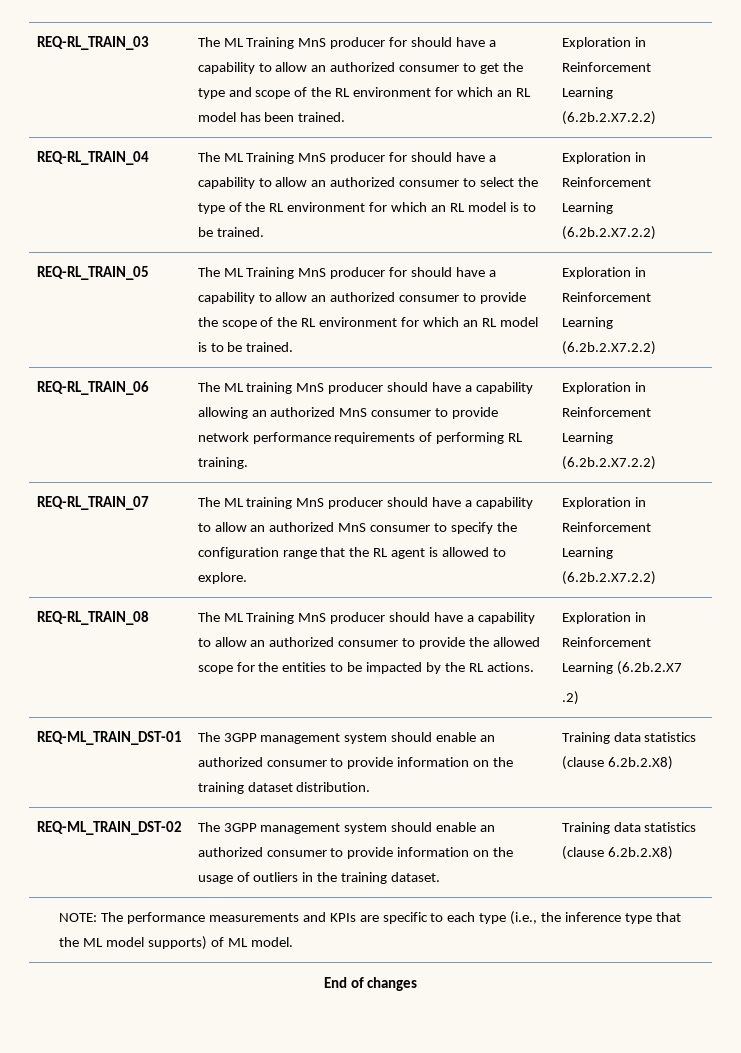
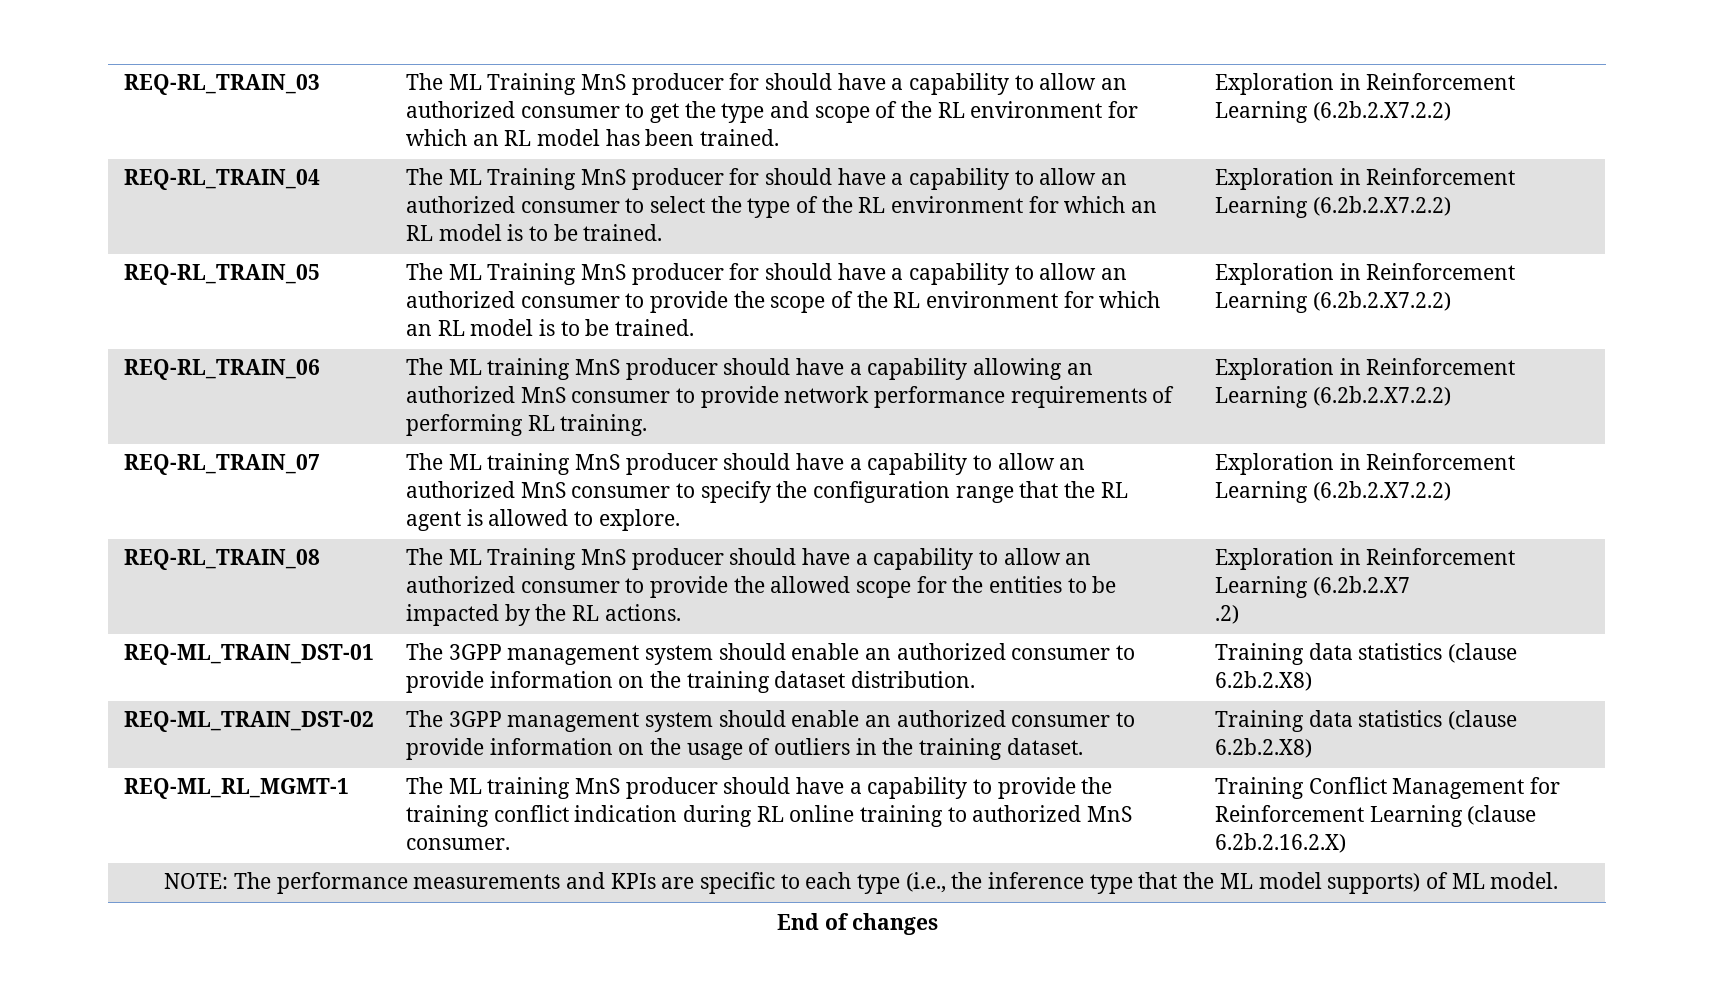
(673, 853) none -> [123,778,349,799] [405,777,1113,799] [405,805,1133,827] [405,838,510,850] [1214,777,1560,799] [1214,805,1537,827] [1214,833,1346,853] // REQ-ML_RL_MGMT-1 | The ML training MnS producer should have a capability to provide the training conflict indication during RL online training to authorized MnS consumer. | Training Conflict Management for Reinforcement Learning (clause 6.2b.2.16.2.X)

